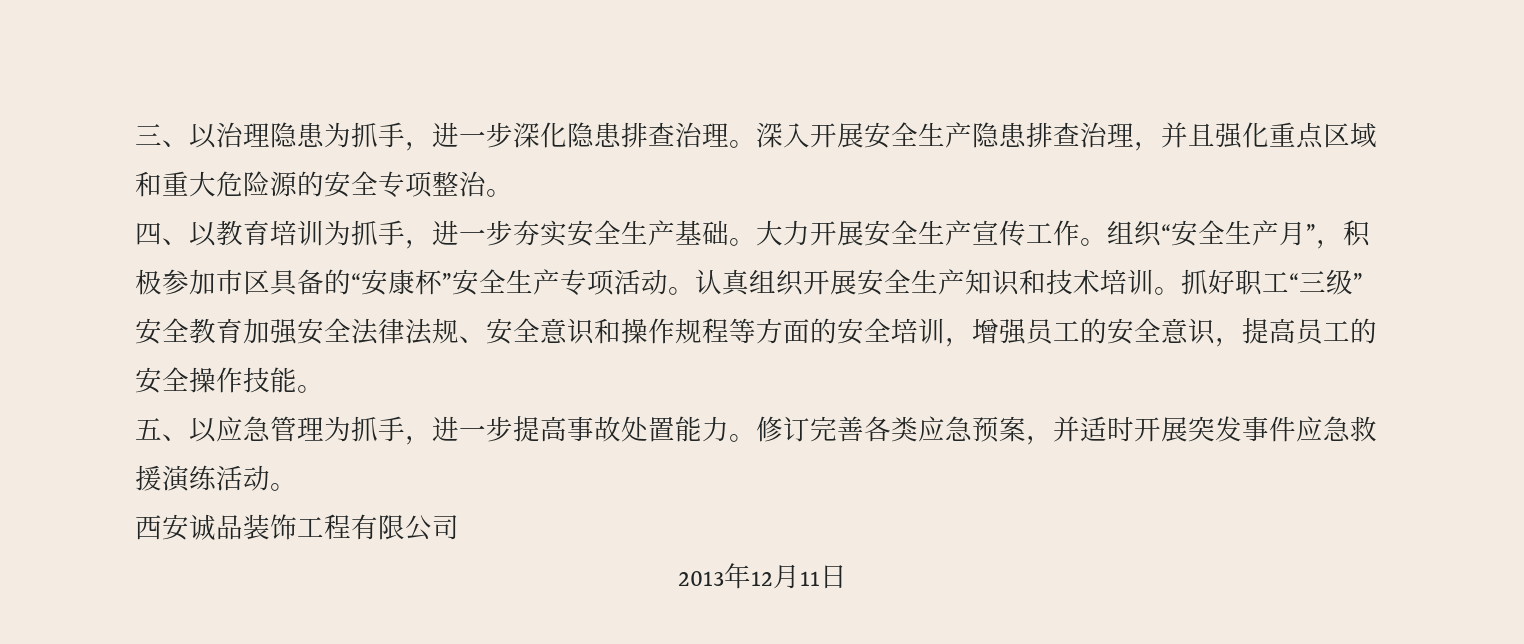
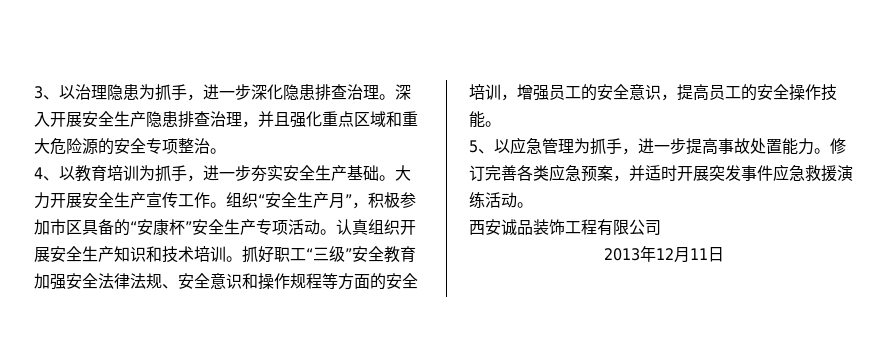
[135,124,162,145] 三 -> [34,86,43,99] 3
[135,222,162,245] 四 -> [34,167,43,179] 4
[135,418,162,440] 五 -> [469,140,478,153] 5

